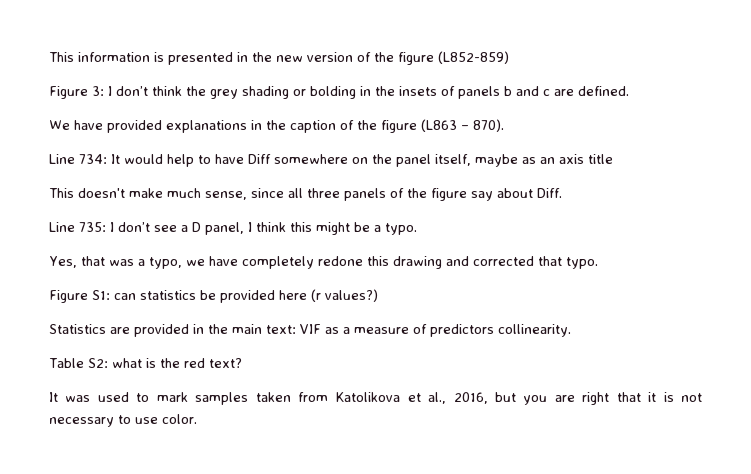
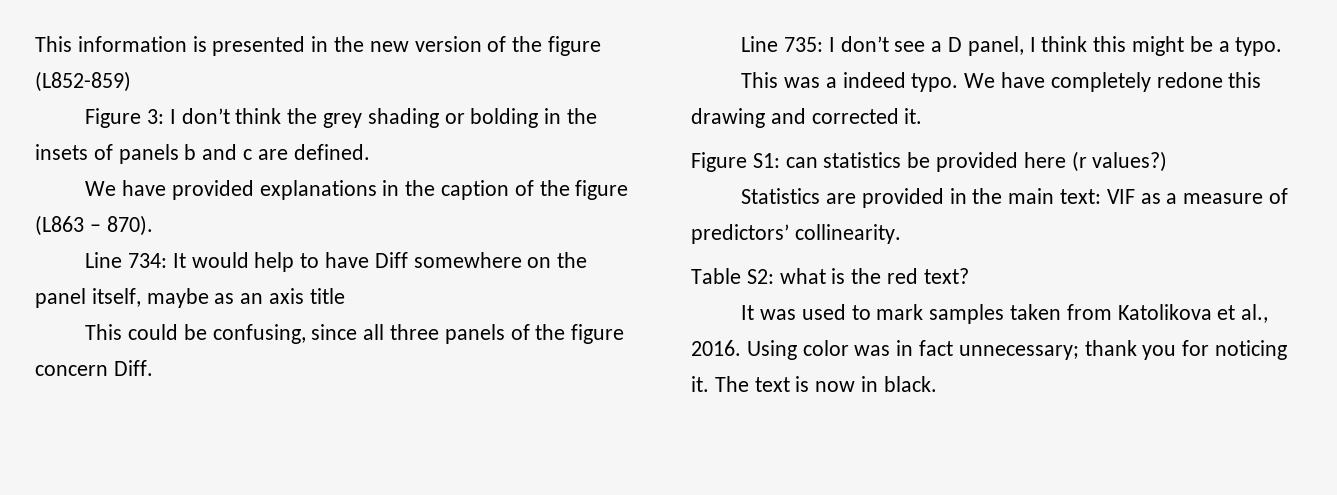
[78,188,247,200] doesn't make much sense, -> [127,324,306,344] could be confusing,
[471,188,533,201] say about -> [35,365,108,376] concern
[49,256,205,269] Yes, that was a typo, we -> [741,72,996,92] This was a indeed typo. We
[537,256,598,269] that typo. -> [904,108,923,124] it.
[430,324,494,337] predictors -> [691,224,789,244] predictors’
[453,392,703,405] [49,414,197,427] 2016, but you are right that it is not necessary to use color. -> [691,340,1288,360] [691,376,937,392] 2016. Using color was in fact unnecessary; thank you for noticing it. The text is now in black.

